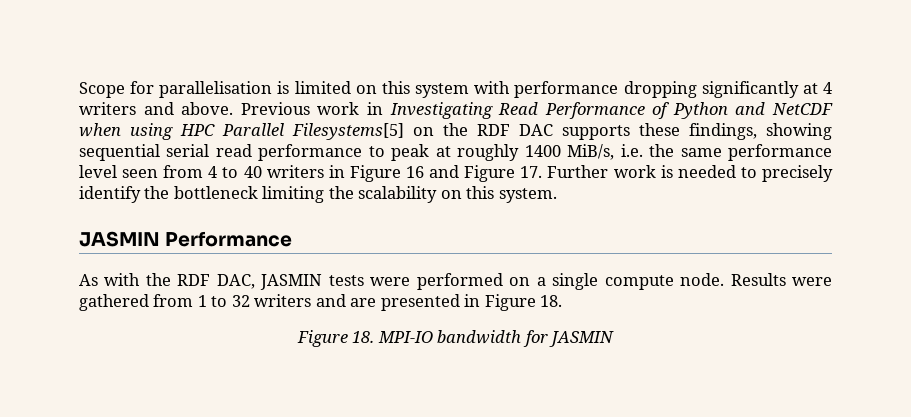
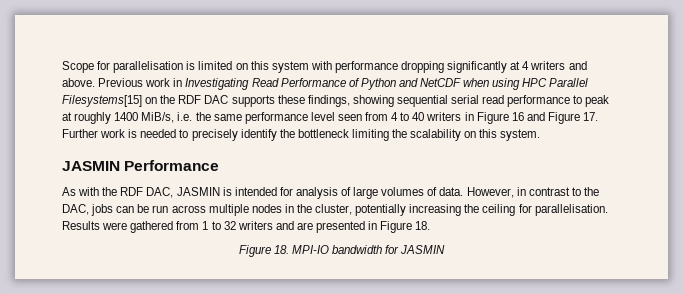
[292,123,404,140] Filesystems[5] -> [62,95,142,107] Filesystems[15]
[328,273,725,290] tests were performed on a single compute node. -> [222,187,599,199] [62,204,608,216] is intended for analysis of large volumes of data. However, in contrast to the DAC, jobs can be run across multiple nodes in the cluster, potentially increasing the ceiling for parallelisation.

